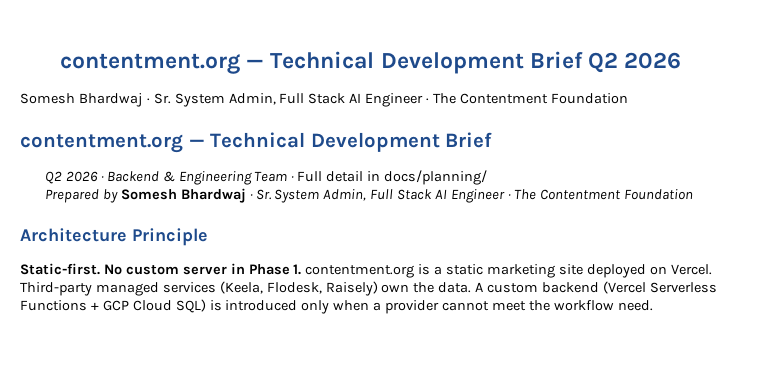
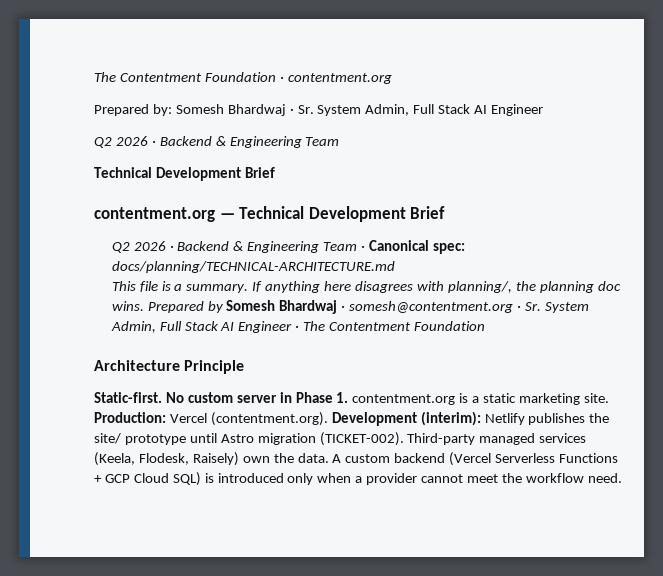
[59,51,682,74] contentment.org — Technical Development Brief Q2 2026 // -> [94,72,392,84] [94,104,172,116] The Contentment Foundation · contentment.org // Prepared by:
[426,93,628,104] · The Contentment Foundation -> [94,136,340,148] [94,167,275,181] // Q2 2026 · Backend & Engineering Team // Technical Development Brief
[297,170,488,185] Full detail in docs/planning/ // -> [369,240,465,254] [111,261,395,273] [111,281,621,293] [111,301,144,311] Canonical spec: docs/planning/TECHNICAL-ARCHITECTURE.md // This file is a summary. If anything here disagrees with planning/, the planning doc wins.
(253, 196) none -> [349,301,522,313] somesh@contentment.org ·
[558,264,712,278] site deployed on Vercel. -> [583,393,609,403] [94,411,610,426] [94,432,404,446] site. Production: Vercel (contentment.org). Development (interim): Netlify publishes the site/ prototype until Astro migration (TICKET-002).

